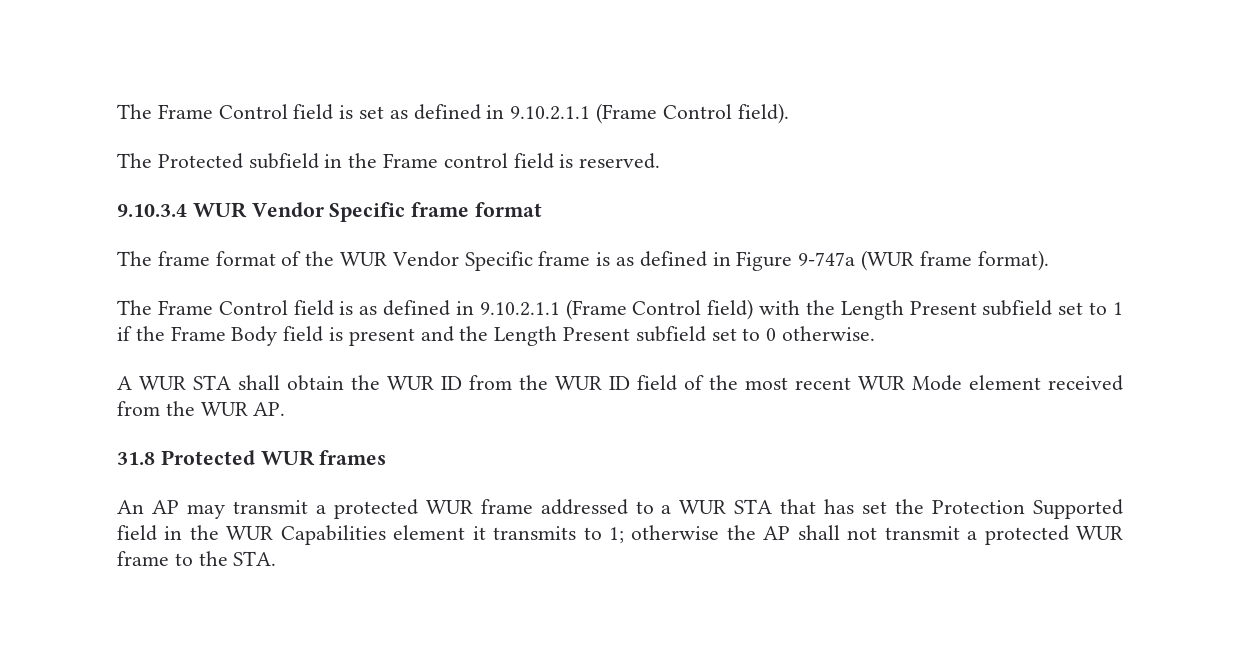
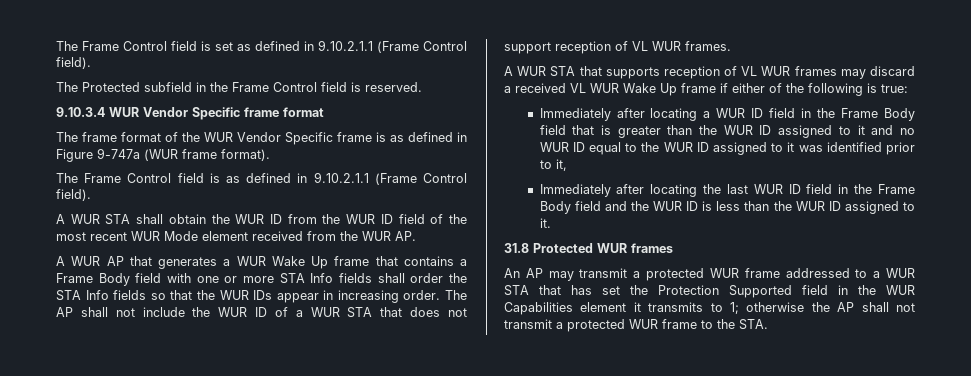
[443,153,508,168] control -> [273,82,317,92] Control
[707,299,1124,320] [117,326,876,346] field) with the Length Present subfield set to 1 if the Frame Body field is present and the Length Present subfield set to 0 otherwise. -> [56,189,91,201] field).
(286, 409) none -> [56,256,467,269] [56,273,467,286] [56,290,467,303] [56,307,468,318] [504,41,731,54] [504,66,915,79] [504,83,908,96] [539,108,915,121] [539,125,915,138] [539,142,915,155] [539,159,567,171] [539,184,916,197] [539,201,915,214] [539,218,551,228] // A WUR AP that generates a WUR Wake Up frame that contains a Frame Body field with one or more STA Info fields shall order the STA Info fields so that the WUR IDs appear in increasing order. The AP shall not include the WUR ID of a WUR STA that does not support reception of VL WUR frames. // A WUR STA that supports reception of VL WUR frames may discard a received VL WUR Wake Up frame if either of the following is true: // Immediately after locating a WUR ID field in the Frame Body field that is greater than the WUR ID assigned to it and no WUR ID equal to the WUR ID assigned to it was identified prior to it, // Immediately after locating the last WUR ID field in the Frame Body field and the WUR ID is less than the WUR ID assigned to it.

